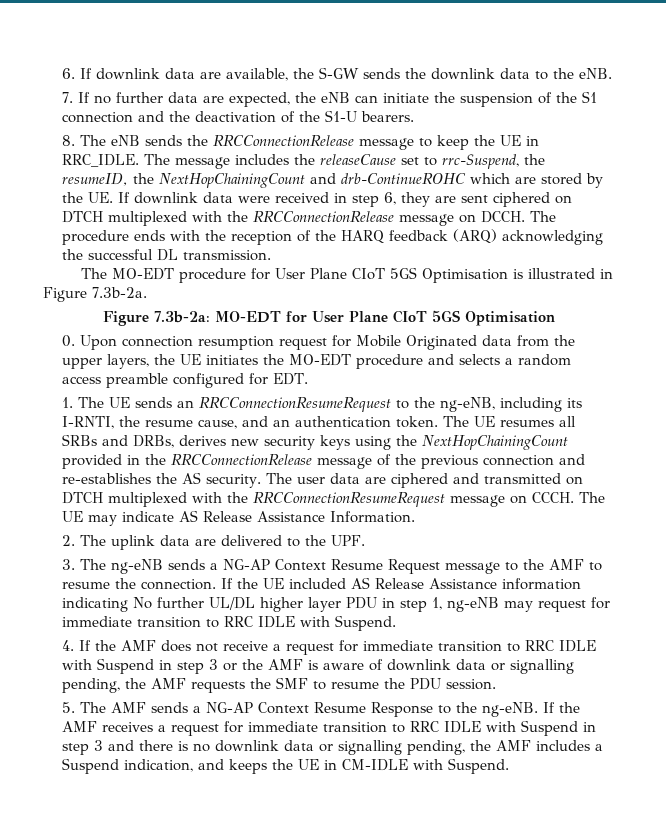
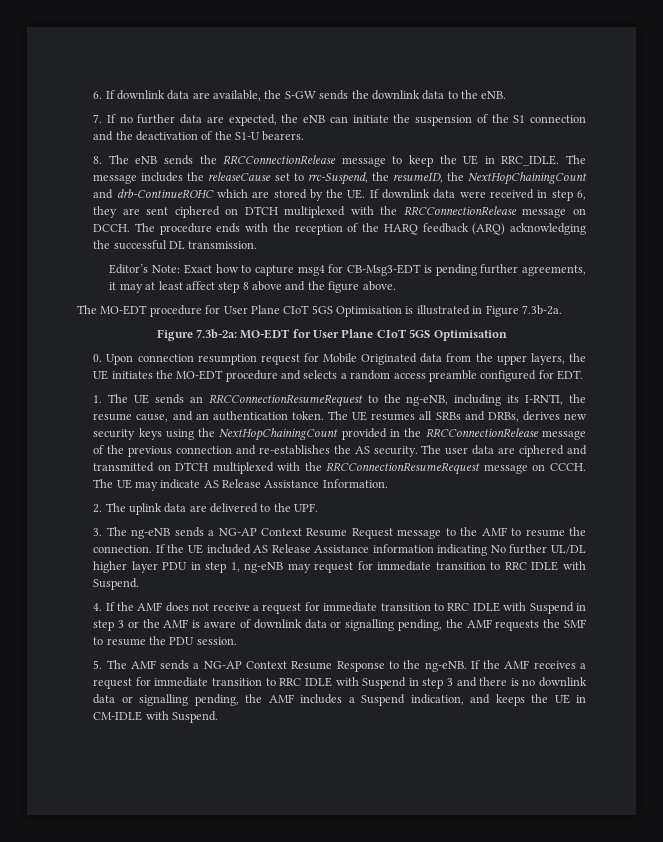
(272, 255) none -> [109,264,587,276] [109,281,396,293] // Editor’s Note: Exact how to capture msg4 for CB-Msg3-EDT is pending further agreements, it may at least affect step 8 above and the figure above.

